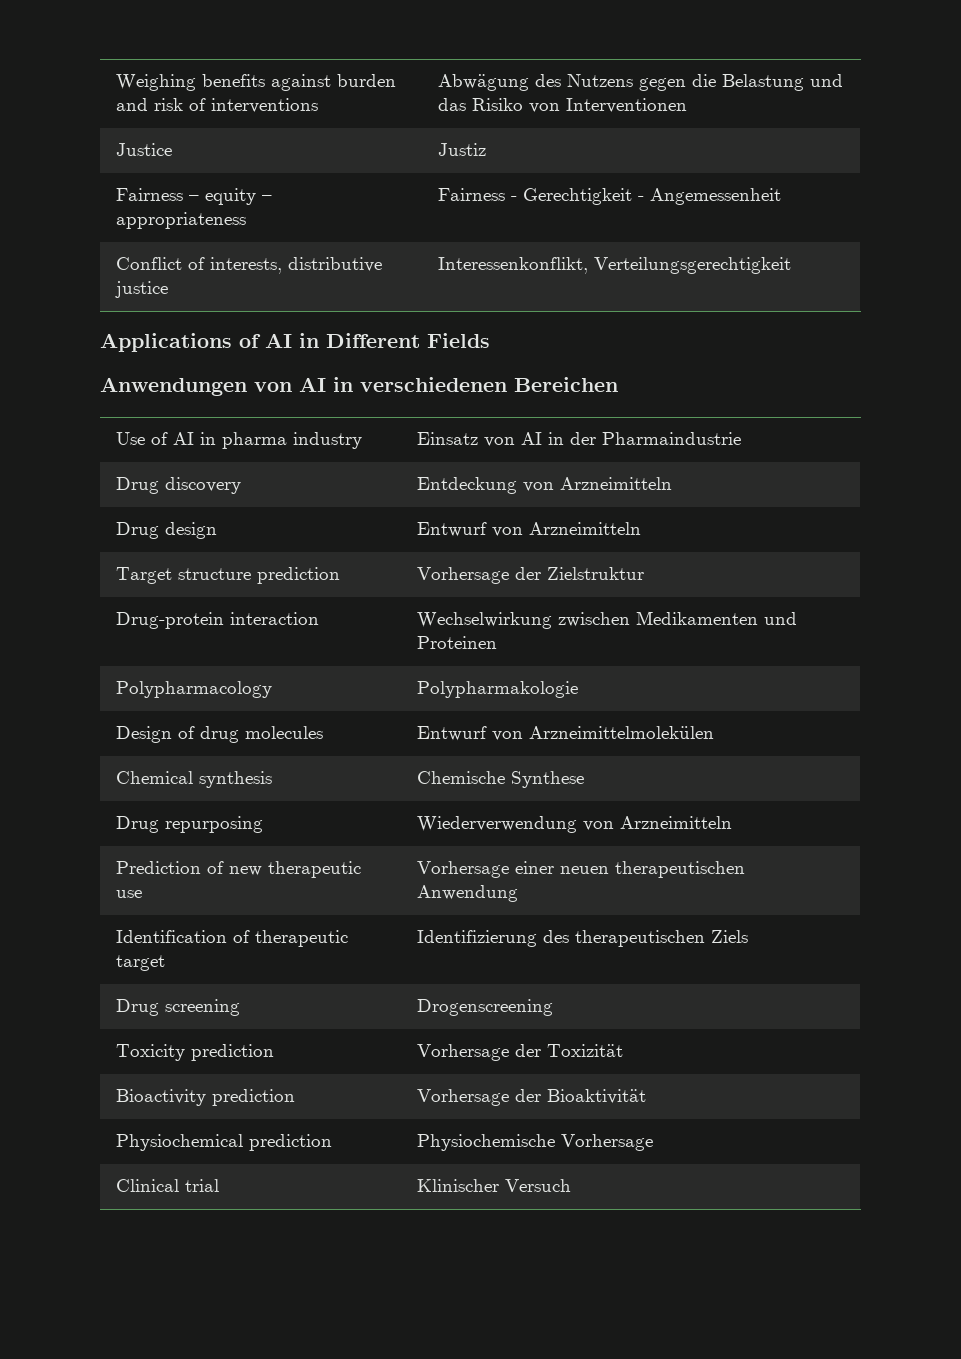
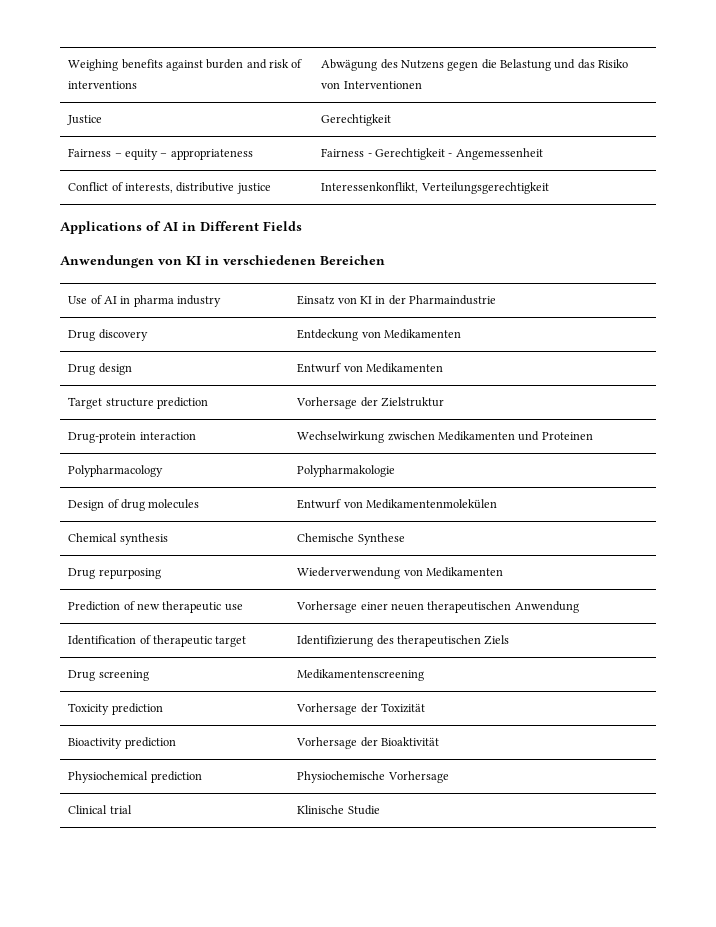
[438,143,487,156] Justiz -> [321,114,392,126] Gerechtigkeit
[299,377,326,392] AI -> [186,256,201,265] KI
[521,432,543,445] AI -> [359,296,372,304] KI
[560,477,673,490] Arzneimitteln -> [383,329,461,339] Medikamenten
[529,522,642,535] Arzneimitteln -> [365,363,443,373] Medikamenten
[529,726,715,739] Arzneimittelmolekülen -> [365,499,497,509] Medikamentenmolekülen
[620,816,733,829] Arzneimitteln -> [425,567,503,577] Medikamenten
[417,999,554,1016] Drogenscreening -> [297,669,425,681] Medikamentenscreening
[417,1179,572,1192] Klinischer Versuch -> [297,805,380,815] Klinische Studie

